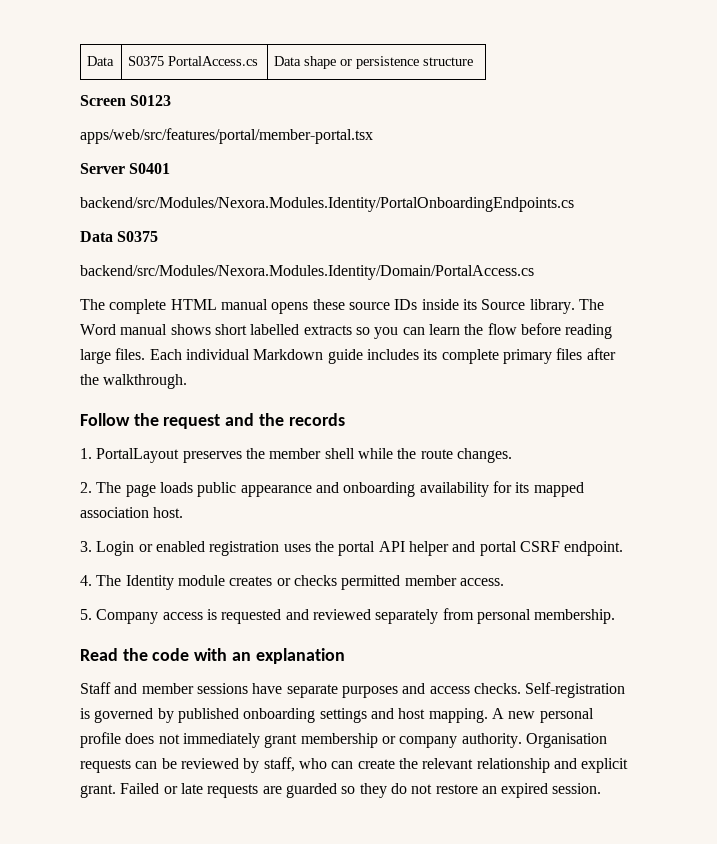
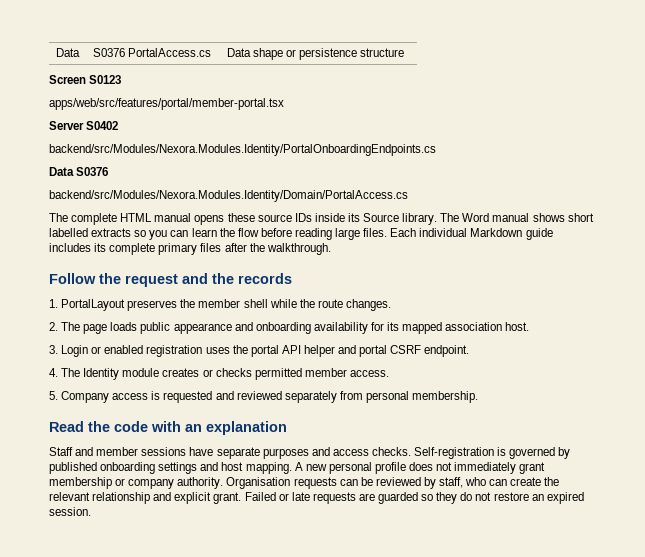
[128,56,165,66] S0375 -> [92,48,125,57] S0376
[129,163,171,174] S0401 -> [86,121,119,130] S0402
[117,231,159,242] S0375 -> [76,167,109,176] S0376

